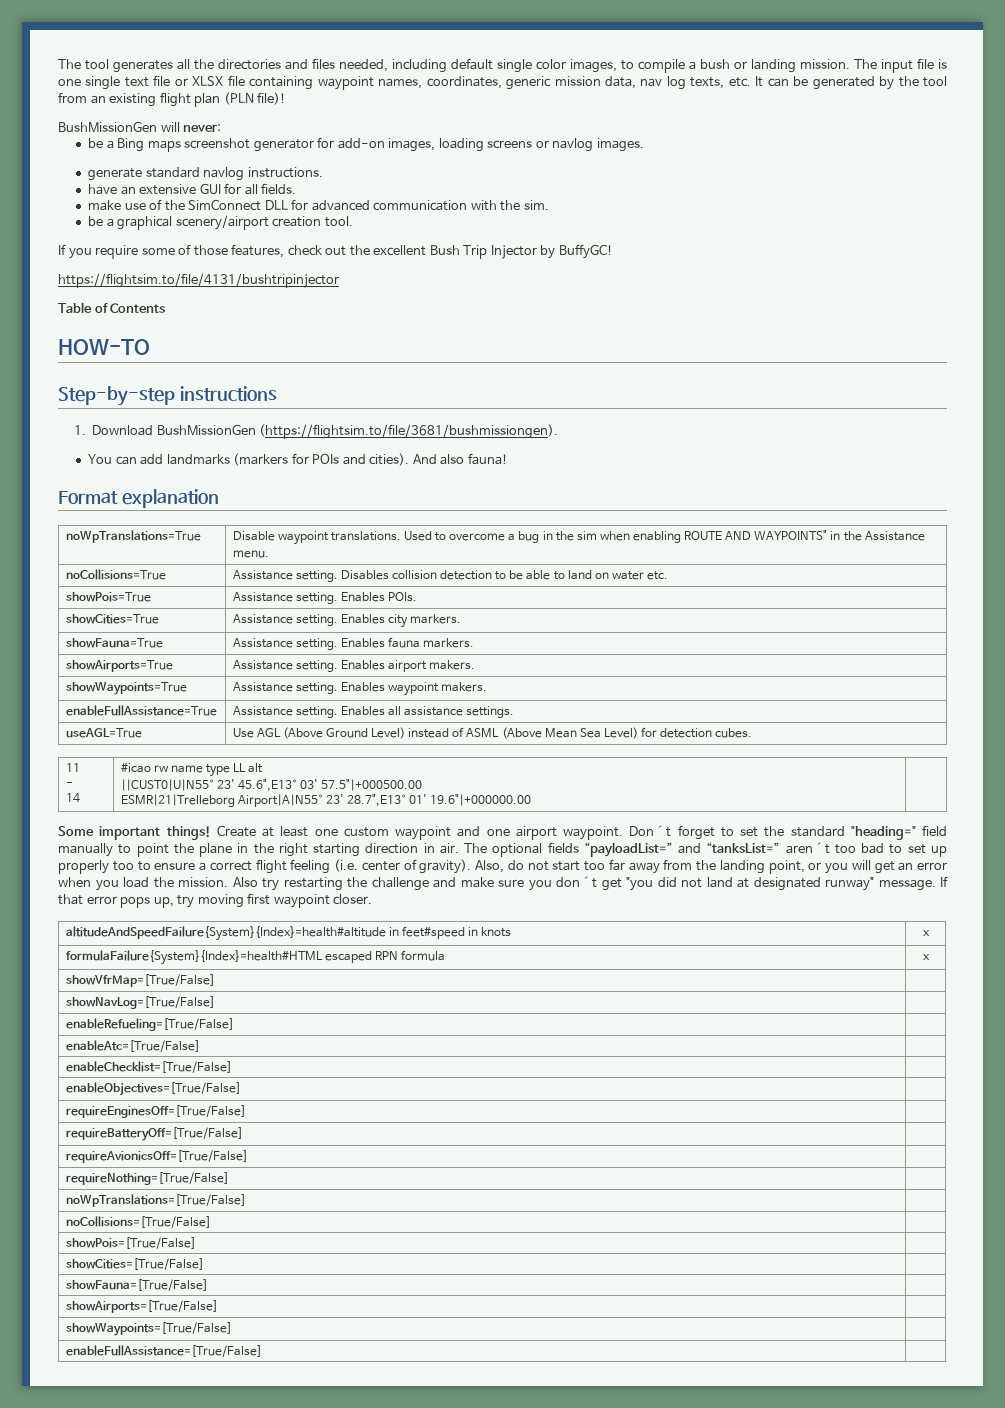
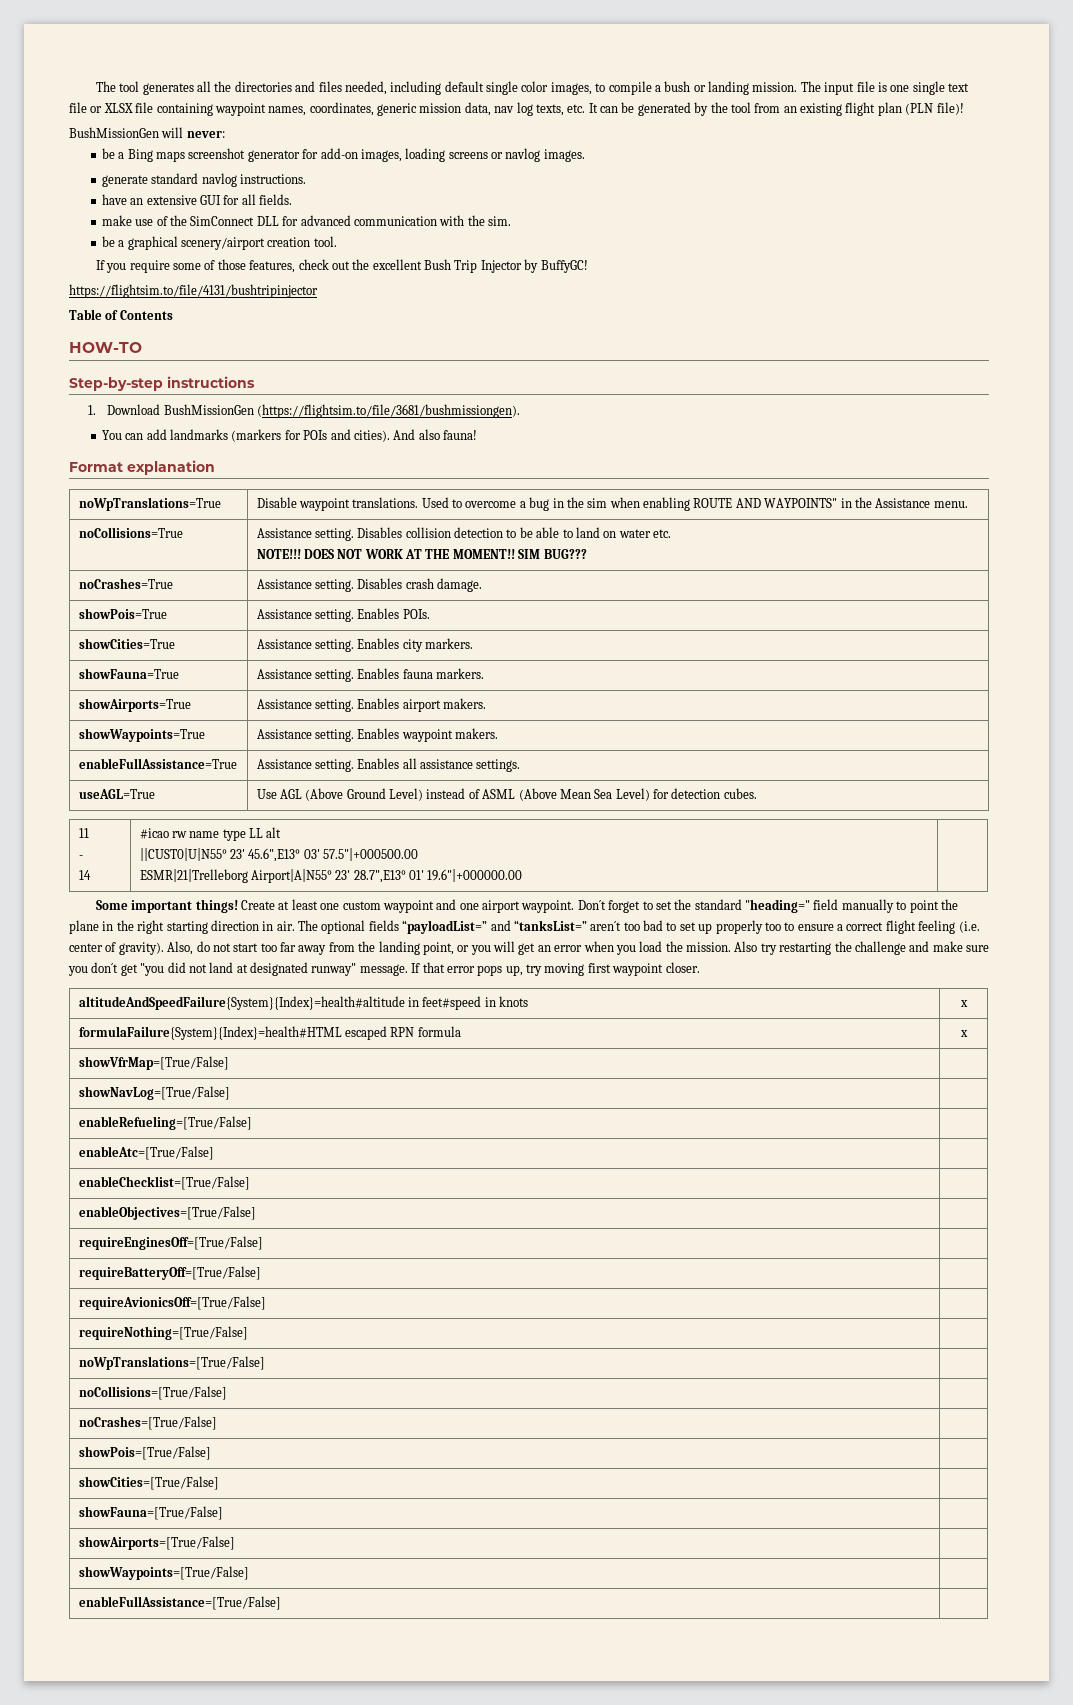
(668, 575) none -> [256,549,587,559] [78,578,173,589] [256,578,483,592] // NOTE!!! DOES NOT WORK AT THE MOMENT!! SIM BUG??? // noCrashes=True | Assistance setting. Disables crash damage.
(211, 1222) none -> [78,1416,217,1430] // noCrashes=[True/False] |

